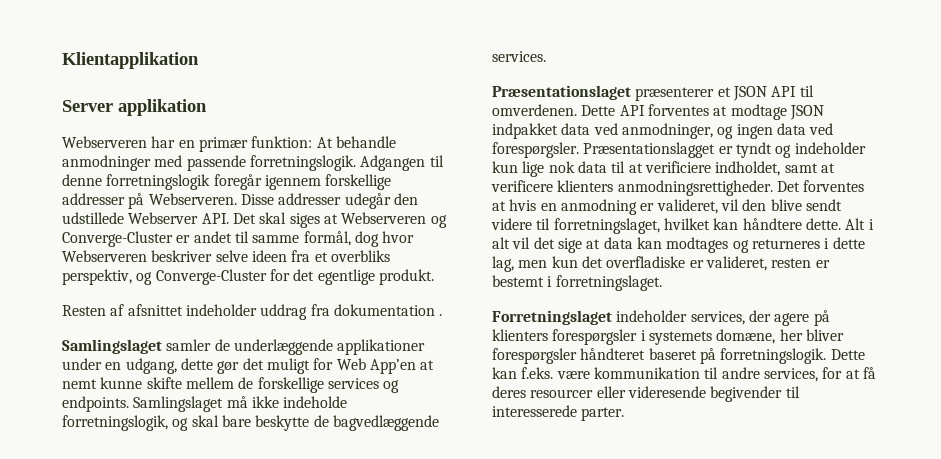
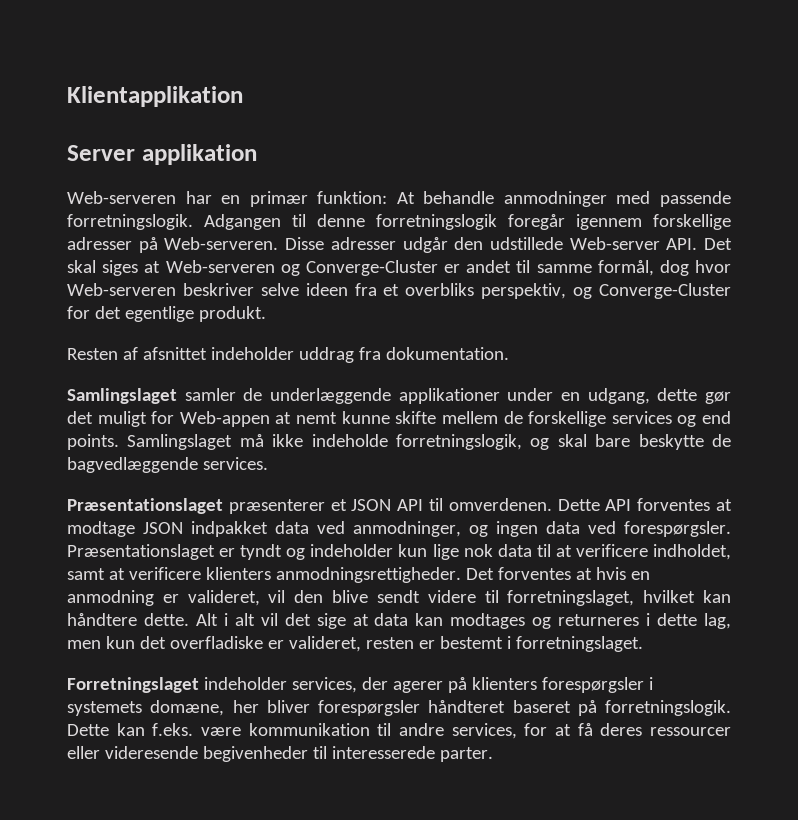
[62,136,147,148] Webserveren -> [67,191,176,204] Web-serveren
[62,193,391,209] addresser på Webserveren. Disse addresser udegår -> [67,237,448,253] adresser på Web-serveren. Disse adresser udgår
[128,212,199,224] Webserver -> [569,237,660,250] Web-server
[341,212,427,224] Webserveren -> [165,260,275,273] Web-serveren
[62,250,147,262] Webserveren -> [67,283,176,296] Web-serveren
[333,304,443,316] dokumentation . -> [385,347,509,360] dokumentation.
[336,358,416,374] Web App’en -> [179,411,270,427] Web-appen
[62,396,129,412] endpoints. -> [702,411,732,424] [67,434,119,450] end points.
[583,142,716,158] Præsentationslagget -> [67,544,215,560] Præsentationslaget
[644,161,711,173] verificiere -> [575,544,648,557] verificere
[774,313,810,326] agere -> [392,681,443,693] agerer
[530,389,594,398] resourcer -> [650,727,731,736] ressourcer
[710,386,783,402] begivender -> [202,746,308,762] begivenheder

